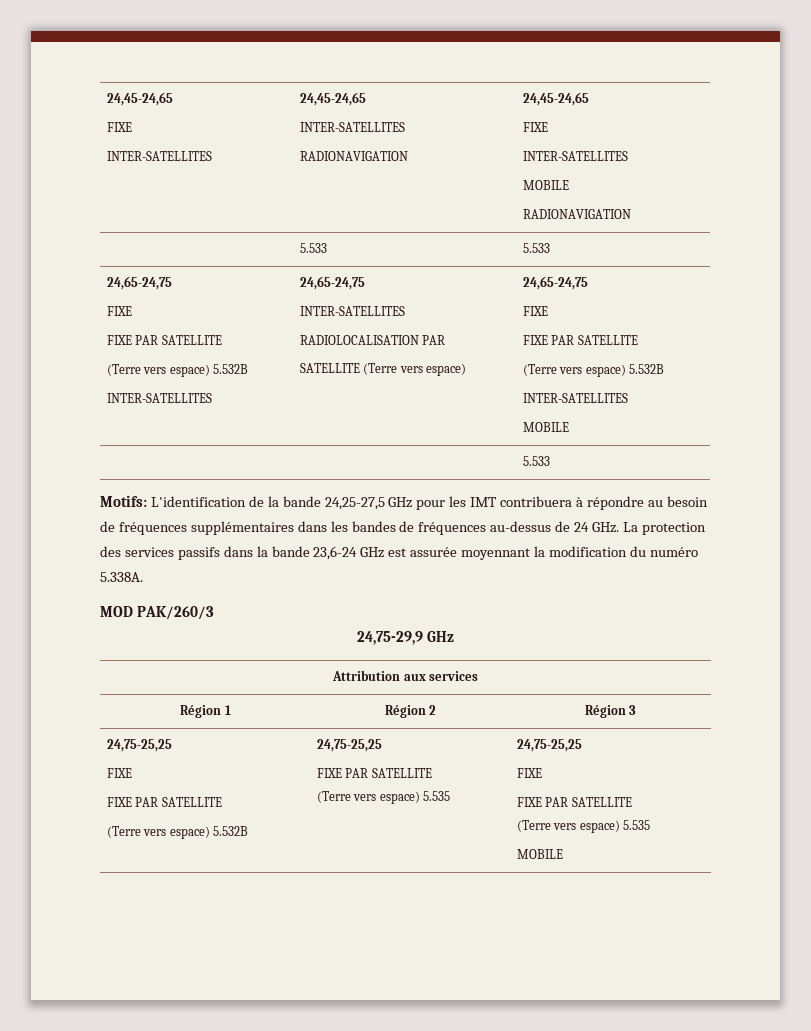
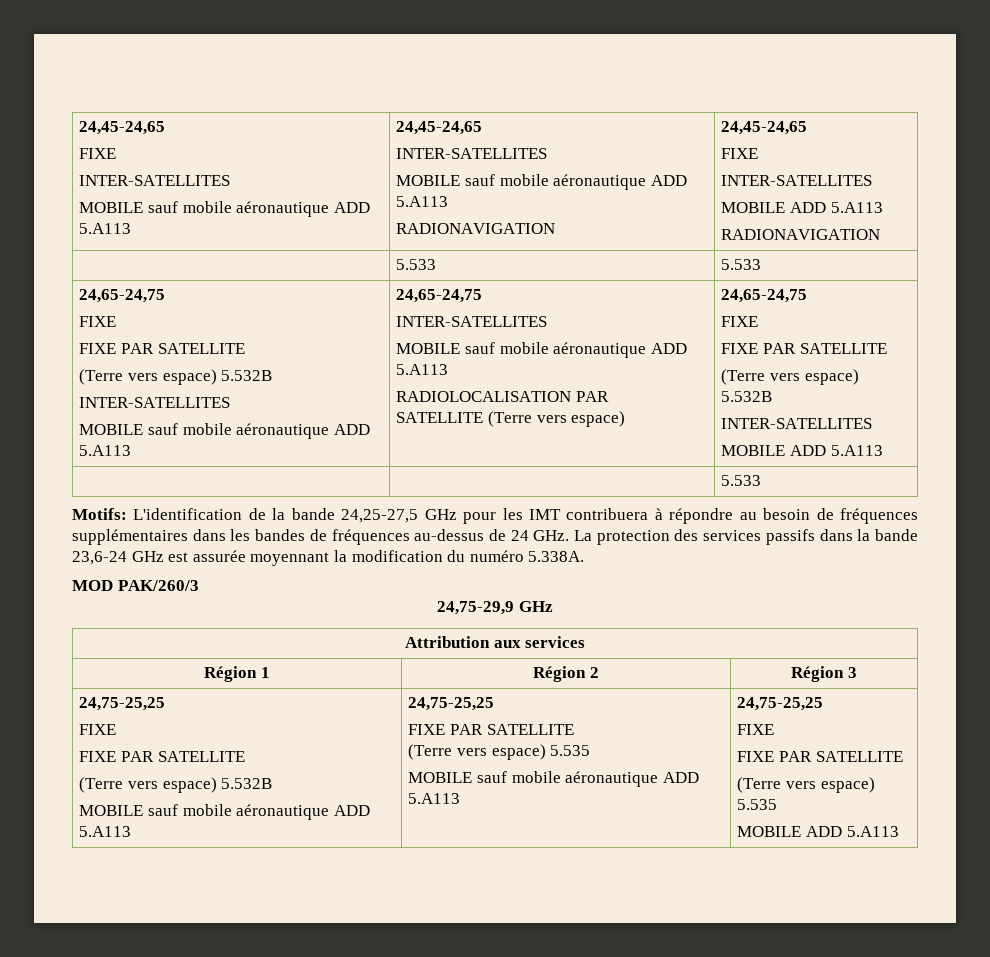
[106,92,173,106] [106,122,132,132] [106,151,212,161] [299,92,366,106] [299,122,405,132] 24,45-24,65 // FIXE // INTER-SATELLITES | 24,45-24,65 // INTER-SATELLITES -> [79,121,166,135] [79,148,117,159] [79,175,231,186] [79,201,370,217] [79,223,132,234] [396,121,483,135] [396,148,548,159] [396,174,687,190] [396,196,449,207] 24,45-24,65 // FIXE // INTER-SATELLITES // MOBILE sauf mobile aéronautique ADD 5.A113 | 24,45-24,65 // INTER-SATELLITES // MOBILE sauf mobile aéronautique ADD 5.A113
(569, 185) none -> [789,202,883,213] ADD 5.A113
[299,276,365,290] [299,306,405,316] | 24,65-24,75 // INTER-SATELLITES -> [79,423,370,439] [79,445,132,456] [396,289,483,303] [396,316,548,327] [396,342,687,358] [396,364,449,375] // MOBILE sauf mobile aéronautique ADD 5.A113 | 24,65-24,75 // INTER-SATELLITES // MOBILE sauf mobile aéronautique ADD 5.A113
(569, 427) none -> [789,445,883,456] ADD 5.A113
(249, 831) none -> [79,804,370,820] [79,826,132,837] // MOBILE sauf mobile aéronautique ADD 5.A113
(451, 796) none -> [408,771,699,787] [408,793,461,804] // MOBILE sauf mobile aéronautique ADD 5.A113
(563, 854) none -> [805,826,899,837] ADD 5.A113

